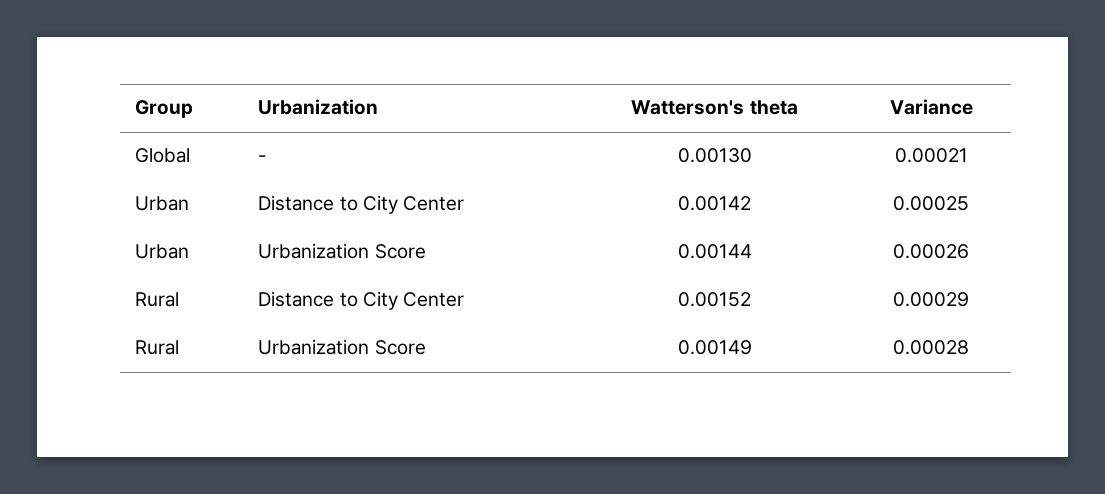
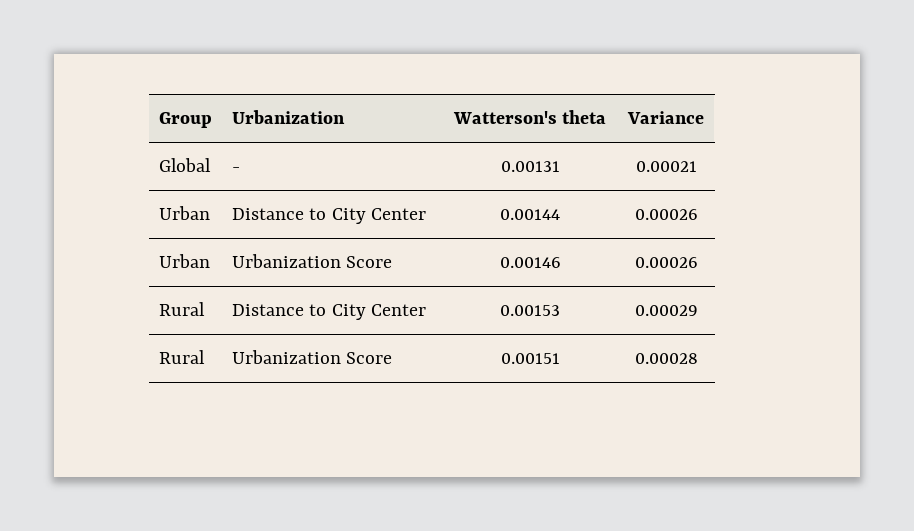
[677,148,752,163] 0.00130 -> [500,161,560,172] 0.00131
[678,196,751,211] [893,196,969,211] 0.00142 | 0.00025 -> [500,209,560,220] [634,209,698,220] 0.00144 | 0.00026
[677,244,752,259] 0.00144 -> [499,257,561,268] 0.00146
[678,292,751,307] 0.00152 -> [500,305,560,316] 0.00153
[677,340,752,355] 0.00149 -> [500,353,560,364] 0.00151

